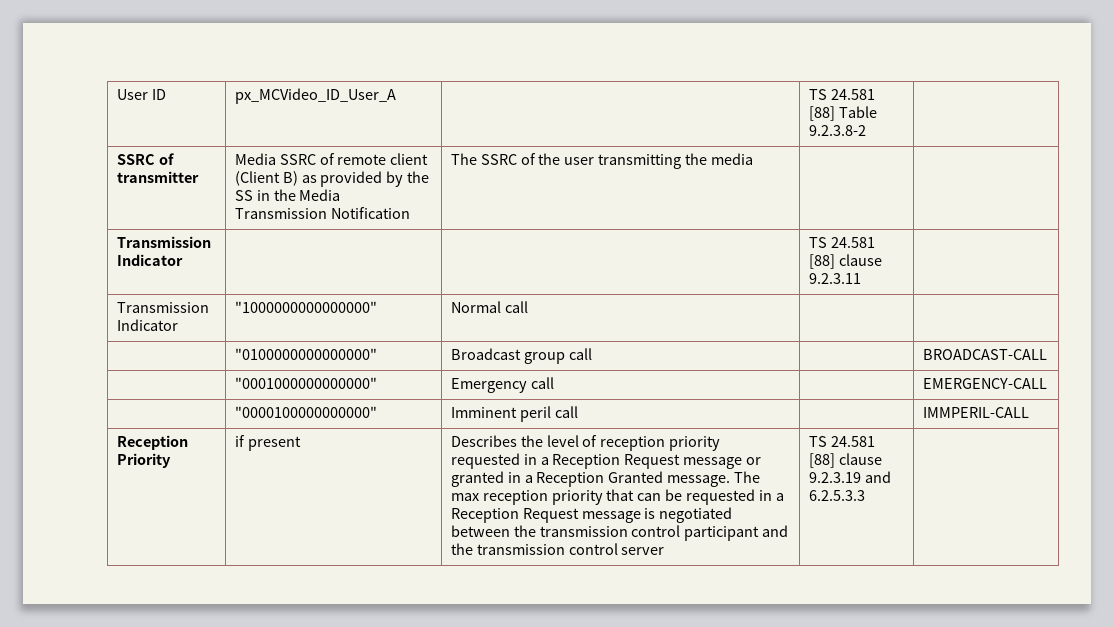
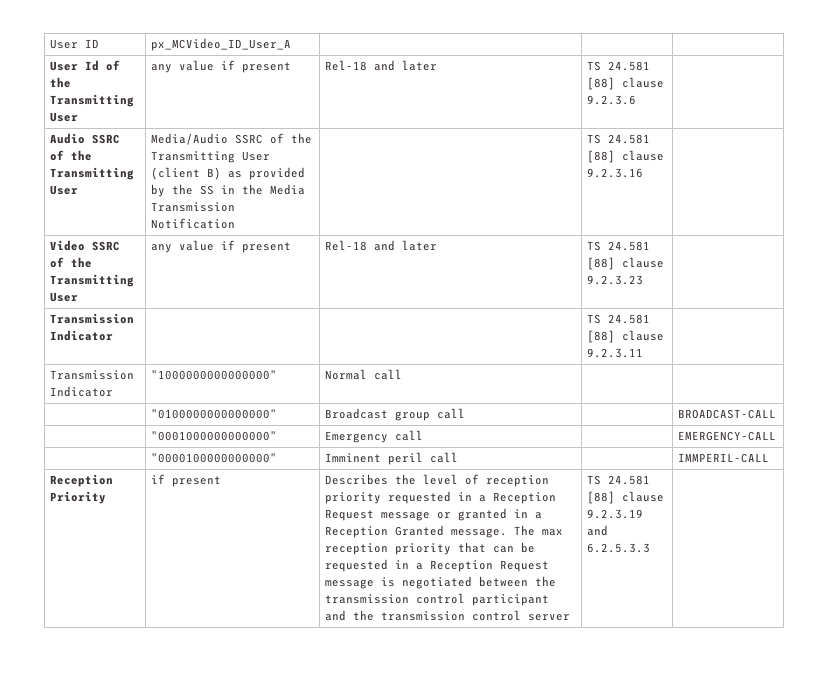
[808,89,875,100] [808,106,877,121] [808,125,866,136] [116,153,174,165] [116,171,199,183] [234,153,429,165] [234,171,280,186] TS 24.581 [88] Table 9.2.3.8-2 | // SSRC of transmitter | Media SSRC of remote client (Client -> [49,60,120,71] [49,77,71,88] [49,94,134,107] [49,112,78,122] [150,60,291,73] [324,60,437,71] [586,61,650,71] [586,77,664,90] [586,95,636,105] [49,133,120,144] [49,150,92,161] [49,167,134,180] [49,185,78,195] [150,133,312,145] [150,151,270,163] [150,167,200,180] | // User Id of the Transmitting User | any value if present | Rel-18 and later | TS 24.581 [88] clause 9.2.3.6 | // Audio SSRC of the Transmitting User | Media/Audio SSRC of the Transmitting User (client
[450,153,754,169] The SSRC of the user transmitting the media | -> [586,134,650,144] [586,150,664,163] [586,168,643,178] [49,240,120,251] [49,257,92,268] [49,274,134,287] [49,292,78,302] [150,240,291,253] [324,240,437,251] [586,241,650,251] [586,257,664,270] [586,275,643,285] | TS 24.581 [88] clause 9.2.3.16 | // Video SSRC of the Transmitting User | any value if present | Rel-18 and later | TS 24.581 [88] clause 9.2.3.23

